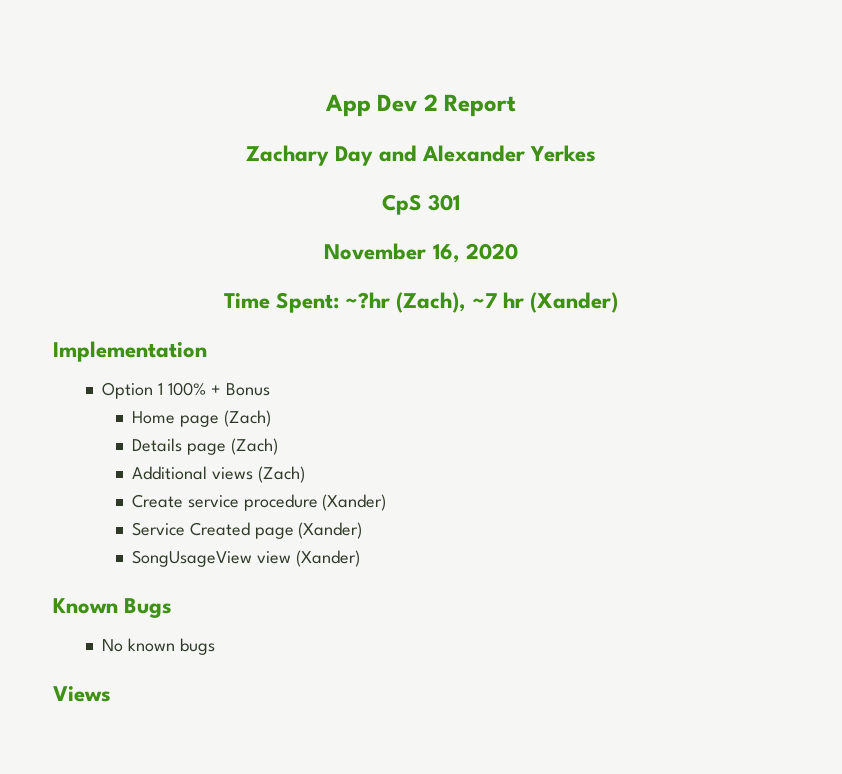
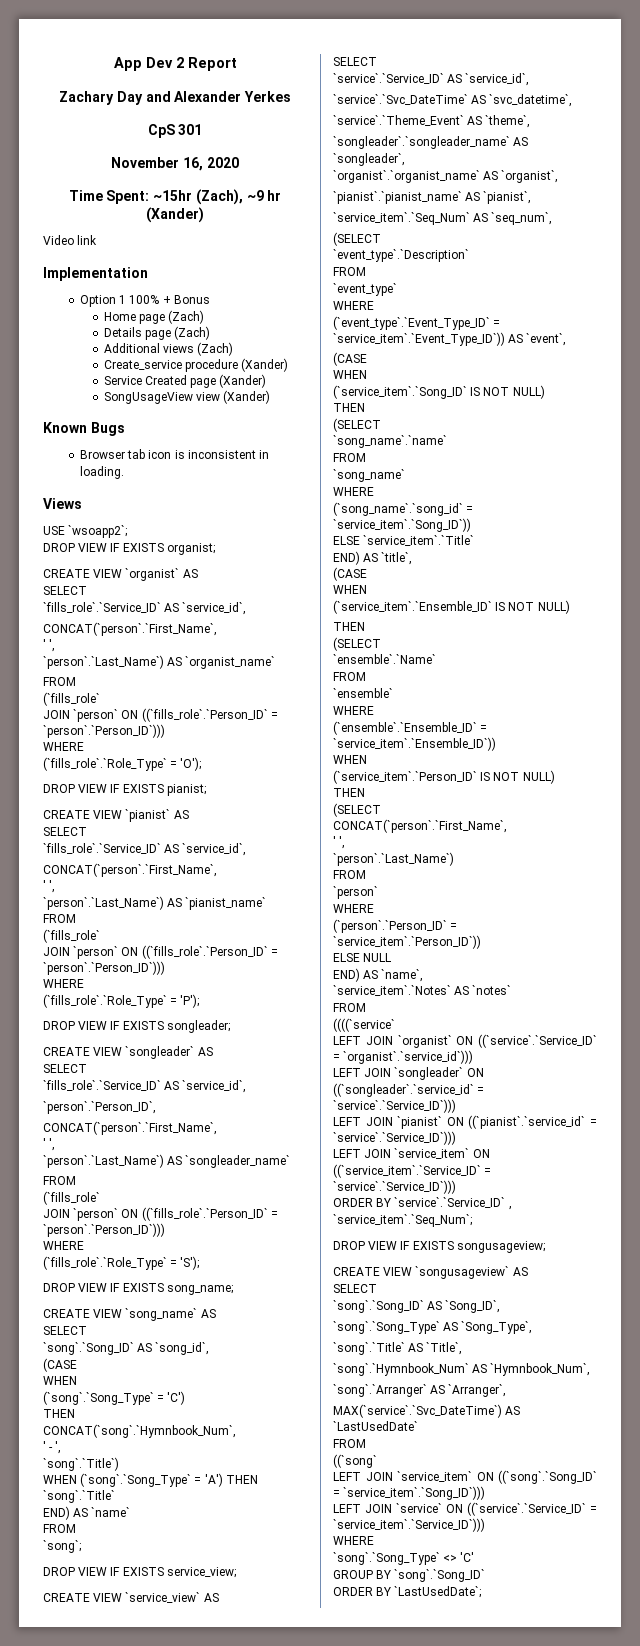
[344,292,498,313] ~?hr (Zach), ~7 -> [153,189,264,205] ~15hr (Zach), ~9
(619, 302) none -> [43,235,98,245] // Video link
[131,494,239,508] Create service -> [103,360,182,370] Create_service
[102,638,216,655] [53,686,111,702] No known bugs // Views -> [79,449,270,459] [79,466,124,479] [43,498,82,509] [43,525,128,538] [43,543,215,555] [43,568,198,581] [43,586,87,595] [43,602,247,615] [43,622,217,636] [43,639,56,652] [43,655,276,669] [43,677,76,686] [43,692,100,706] [43,708,278,722] [43,724,165,738] [43,742,84,751] [43,757,202,771] [43,784,206,796] [43,809,189,822] [43,827,87,836] [43,843,247,856] [43,863,217,877] [43,880,56,893] [43,896,267,910] [43,914,76,923] [43,929,100,943] [43,945,278,959] [43,961,165,975] [43,979,84,988] [43,994,200,1008] [43,1020,230,1033] [43,1046,213,1059] [43,1064,87,1073] [43,1080,247,1093] [43,1101,156,1114] [43,1121,217,1135] [43,1138,56,1151] [43,1154,291,1168] [43,1176,76,1185] [43,1191,100,1205] [43,1207,278,1221] [43,1223,165,1237] [43,1241,84,1250] [43,1256,200,1270] [43,1283,233,1295] [43,1308,216,1321] [43,1326,87,1335] [43,1342,210,1355] [43,1358,77,1372] [43,1376,77,1385] [43,1391,186,1405] [43,1409,75,1418] [43,1424,236,1438] [43,1441,62,1454] [43,1457,119,1471] [43,1473,258,1487] [43,1490,115,1503] [43,1506,131,1520] [43,1524,76,1533] [43,1540,81,1553] [43,1567,236,1578] [43,1592,219,1603] [333,57,377,66] [333,73,530,86] [333,94,573,107] [333,115,531,128] [333,136,529,149] [333,153,405,166] [333,170,559,183] [333,191,532,204] [333,212,553,225] [333,232,381,246] [333,249,469,262] [333,267,366,276] [333,283,397,296] [333,301,374,310] [333,316,501,330] [333,332,567,346] [333,352,367,366] [333,370,367,379] [333,385,545,399] [333,403,365,412] [333,418,381,432] [333,435,447,448] [333,453,366,462] [333,469,405,482] [333,487,374,496] [333,502,474,516] [333,518,471,532] [333,535,475,546] [333,551,413,565] [333,567,367,581] [333,585,367,594] [333,600,570,614] [333,622,365,631] [333,637,381,651] [333,654,436,664] [333,672,366,681] [333,688,393,698] [333,706,374,715] [333,721,488,735] [333,737,496,751] [333,755,367,764] [333,770,555,784] [333,788,365,797] [333,803,381,817] [333,819,507,833] [333,836,346,849] [333,852,454,866] [333,870,366,879] [333,886,378,899] [333,904,374,913] [333,919,458,933] [333,935,481,949] [333,953,392,962] [333,968,424,982] [333,985,512,996] [333,1003,366,1012] [333,1018,395,1032] [333,1034,597,1048] [333,1050,474,1064] [333,1067,484,1080] [333,1083,485,1097] [333,1099,456,1113] [333,1115,597,1129] [333,1131,456,1145] [333,1148,490,1159] [333,1164,492,1178] [333,1180,456,1194] [333,1197,512,1210] [333,1214,472,1227] [333,1241,545,1253] [333,1266,528,1279] [333,1284,377,1293] [333,1300,501,1313] [333,1321,533,1334] [333,1342,463,1355] [333,1363,591,1376] [333,1384,507,1397] [333,1404,521,1418] [333,1421,418,1431] [333,1439,366,1448] [333,1454,377,1468] [333,1470,597,1484] [333,1486,486,1500] [333,1502,597,1516] [333,1518,485,1532] [333,1536,374,1545] [333,1552,475,1565] [333,1569,486,1582] [333,1586,482,1598] Browser tab icon is inconsistent in loading. // Views // USE `wsoapp2`; // DROP VIEW IF EXISTS organist; // CREATE VIEW `organist` AS // SELECT // `fills_role`.`Service_ID` AS `service_id`, // CONCAT(`person`.`First_Name`, // ' ', // `person`.`Last_Name`) AS `organist_name` // FROM // (`fills_role` // JOIN `person` ON ((`fills_role`.`Person_ID` = `person`.`Person_ID`))) // WHERE // (`fills_role`.`Role_Type` = 'O'); // DROP VIEW IF EXISTS pianist; // CREATE VIEW `pianist` AS // SELECT // `fills_role`.`Service_ID` AS `service_id`, // CONCAT(`person`.`First_Name`, // ' ', // `person`.`Last_Name`) AS `pianist_name` // FROM // (`fills_role` // JOIN `person` ON ((`fills_role`.`Person_ID` = `person`.`Person_ID`))) // WHERE // (`fills_role`.`Role_Type` = 'P'); // DROP VIEW IF EXISTS songleader; // CREATE VIEW `songleader` AS // SELECT // `fills_role`.`Service_ID` AS `service_id`, // `person`.`Person_ID`, // CONCAT(`person`.`First_Name`, // ' ', // `person`.`Last_Name`) AS `songleader_name` // FROM // (`fills_role` // JOIN `person` ON ((`fills_role`.`Person_ID` = `person`.`Person_ID`))) // WHERE // (`fills_role`.`Role_Type` = 'S'); // DROP VIEW IF EXISTS song_name; // CREATE VIEW `song_name` AS // SELECT // `song`.`Song_ID` AS `song_id`, // (CASE // WHEN // (`song`.`Song_Type` = 'C') // THEN // CONCAT(`song`.`Hymnbook_Num`, // ' - ', // `song`.`Title`) // WHEN (`song`.`Song_Type` = 'A') THEN `song`.`Title` // END) AS `name` // FROM // `song`; // DROP VIEW IF EXISTS service_view; // CREATE VIEW `service_view` AS // SELECT // `service`.`Service_ID` AS `service_id`, // `service`.`Svc_DateTime` AS `svc_datetime`, // `service`.`Theme_Event` AS `theme`, // `songleader`.`songleader_name` AS `songleader`, // `organist`.`organist_name` AS `organist`, // `pianist`.`pianist_name` AS `pianist`, // `service_item`.`Seq_Num` AS `seq_num`, // (SELECT // `event_type`.`Description` // FROM // `event_type` // WHERE // (`event_type`.`Event_Type_ID` = `service_item`.`Event_Type_ID`)) AS `event`, // (CASE // WHEN // (`service_item`.`Song_ID` IS NOT NULL) // THEN // (SELECT // `song_name`.`name` // FROM // `song_name` // WHERE // (`song_name`.`song_id` = `service_item`.`Song_ID`)) // ELSE `service_item`.`Title` // END) AS `title`, // (CASE // WHEN // (`service_item`.`Ensemble_ID` IS NOT NULL) // THEN // (SELECT // `ensemble`.`Name` // FROM // `ensemble` // WHERE // (`ensemble`.`Ensemble_ID` = `service_item`.`Ensemble_ID`)) // WHEN // (`service_item`.`Person_ID` IS NOT NULL) // THEN // (SELECT // CONCAT(`person`.`First_Name`, // ' ', // `person`.`Last_Name`) // FROM // `person` // WHERE // (`person`.`Person_ID` = `service_item`.`Person_ID`)) // ELSE NULL // END) AS `name`, // `service_item`.`Notes` AS `notes` // FROM // ((((`service` // LEFT JOIN `organist` ON ((`service`.`Service_ID` = `organist`.`service_id`))) // LEFT JOIN `songleader` ON ((`songleader`.`service_id` = `service`.`Service_ID`))) // LEFT JOIN `pianist` ON ((`pianist`.`service_id` = `service`.`Service_ID`))) // LEFT JOIN `service_item` ON ((`service_item`.`Service_ID` = `service`.`Service_ID`))) // ORDER BY `service`.`Service_ID` , `service_item`.`Seq_Num`; // DROP VIEW IF EXISTS songusageview; // CREATE VIEW `songusageview` AS // SELECT // `song`.`Song_ID` AS `Song_ID`, // `song`.`Song_Type` AS `Song_Type`, // `song`.`Title` AS `Title`, // `song`.`Hymnbook_Num` AS `Hymnbook_Num`, // `song`.`Arranger` AS `Arranger`, // MAX(`service`.`Svc_DateTime`) AS `LastUsedDate` // FROM // ((`song` // LEFT JOIN `service_item` ON ((`song`.`Song_ID` = `service_item`.`Song_ID`))) // LEFT JOIN `service` ON ((`service`.`Service_ID` = `service_item`.`Service_ID`))) // WHERE // `song`.`Song_Type` <> 'C' // GROUP BY `song`.`Song_ID` // ORDER BY `LastUsedDate`;

